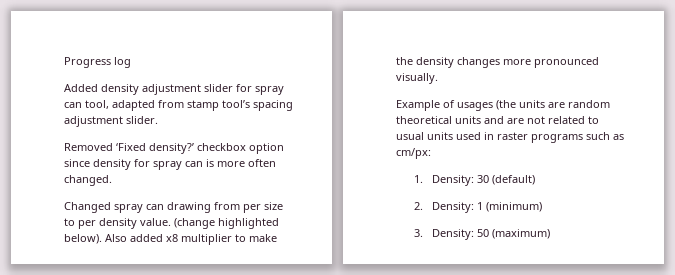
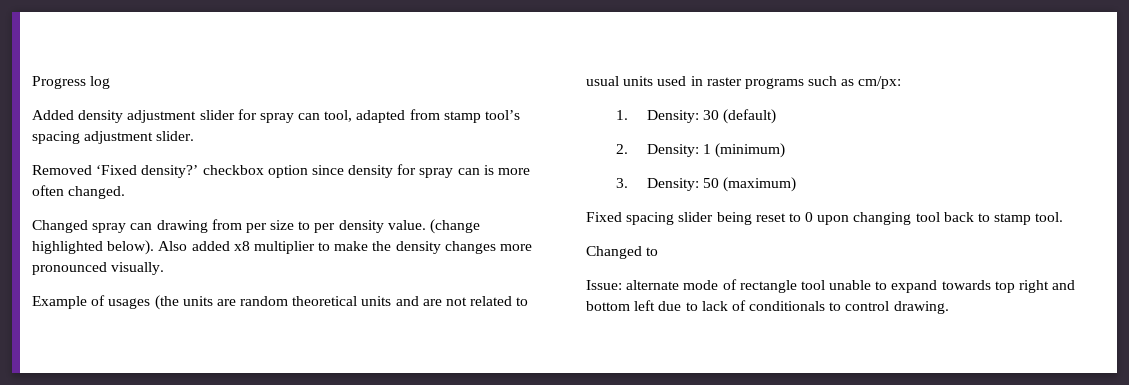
(550, 234) none -> [586,212,1064,225] [586,246,659,259] [586,279,1076,293] [586,300,949,314] // Fixed spacing slider being reset to 0 upon changing tool back to stamp tool. // Changed to // Issue: alternate mode of rectangle tool unable to expand towards top right and bottom left due to lack of conditionals to control drawing.

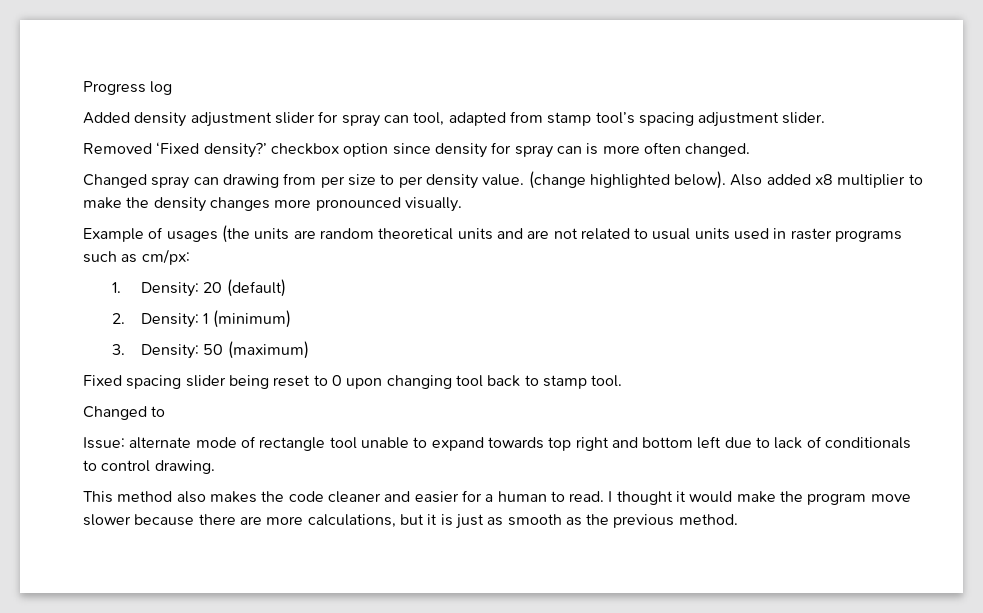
[703,110,720,120] 30 -> [203,282,223,293] 20
(949, 307) none -> [83,490,911,505] [83,514,738,529] // This method also makes the code cleaner and easier for a human to read. I thought it would make the program move slower because there are more calculations, but it is just as smooth as the previous method.

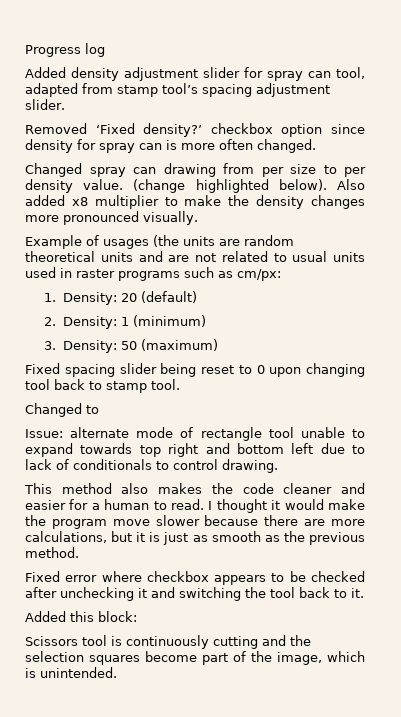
(738, 519) none -> [25,571,365,585] [25,587,364,601] [25,611,137,622] [25,635,311,649] [25,651,365,665] [25,667,117,678] // Fixed error where checkbox appears to be checked after unchecking it and switching the tool back to it. // Added this block: // Scissors tool is continuously cutting and the selection squares become part of the image, which is unintended.

